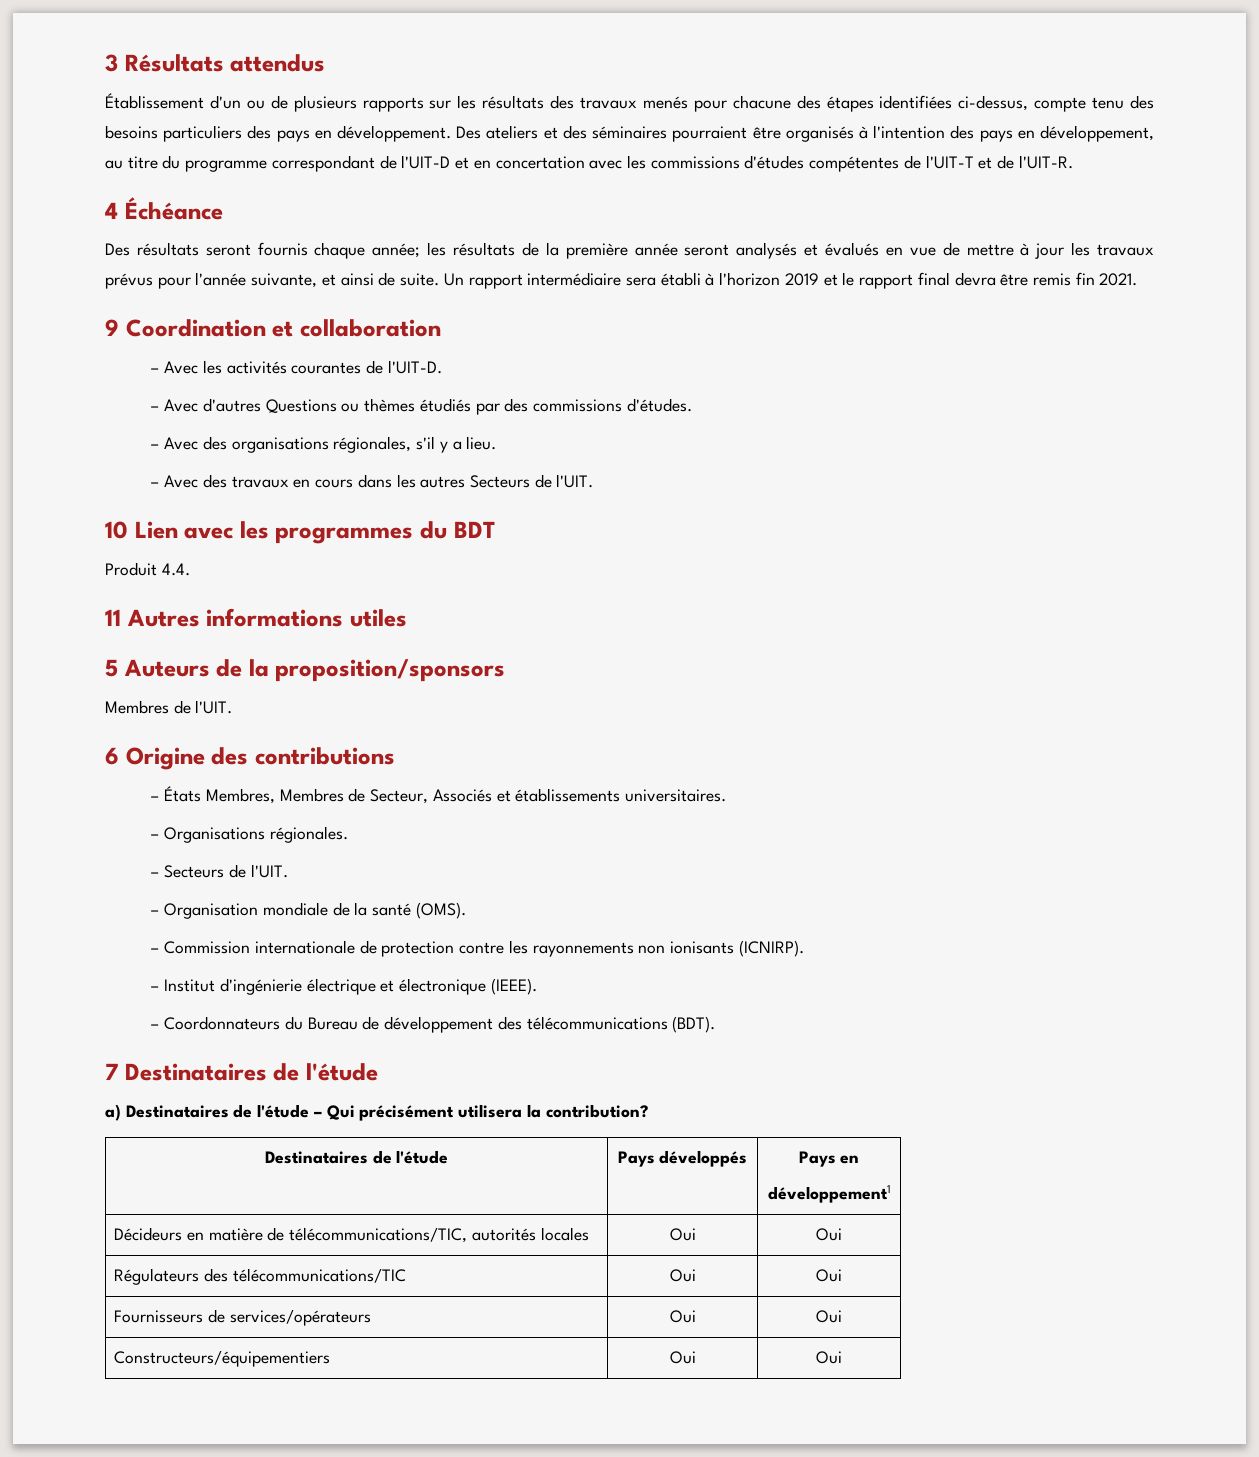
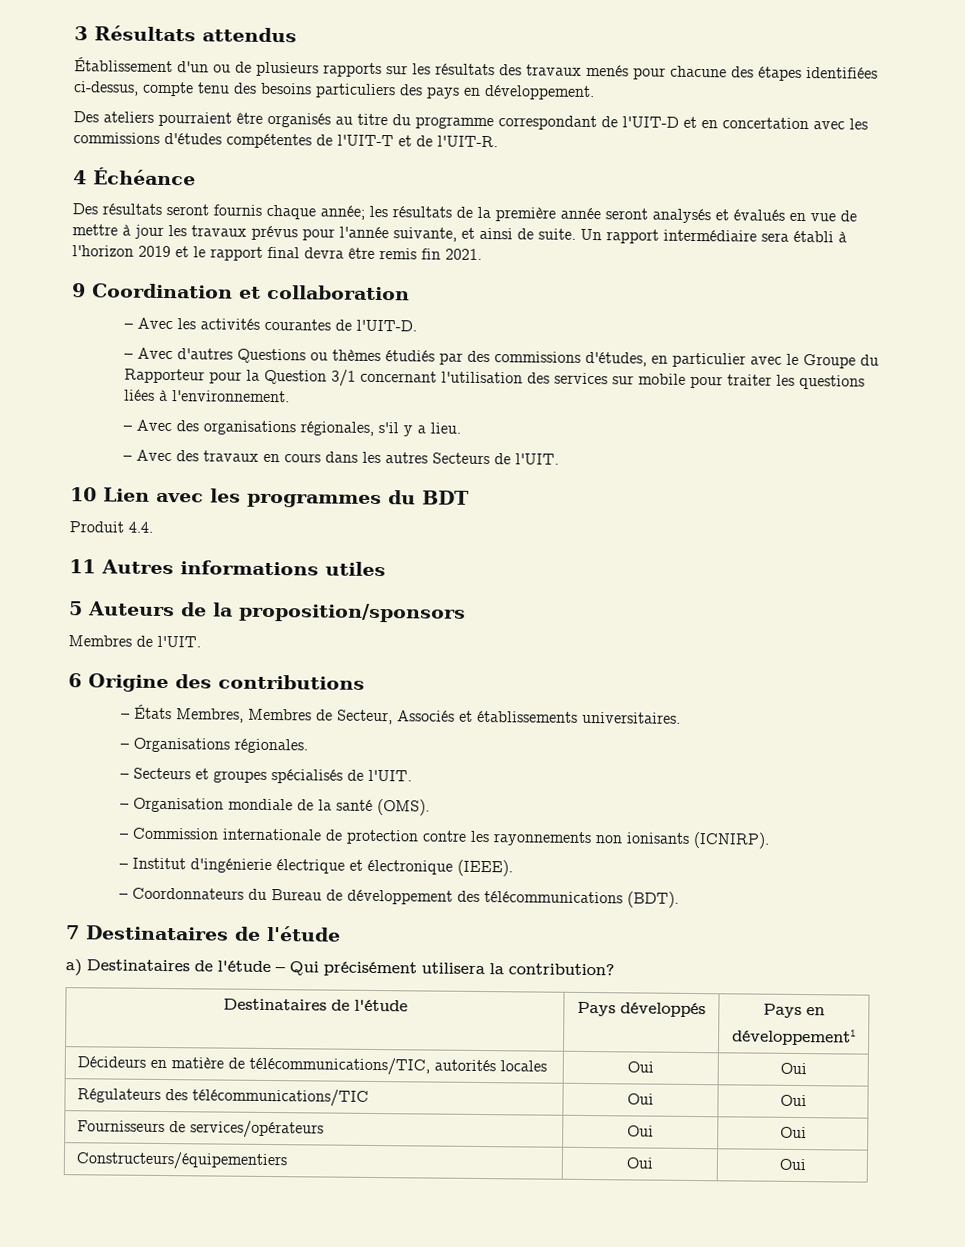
(452, 133) none -> (595, 93) //
[543,125,1154,142] et des séminaires pourraient être organisés à l'intention des pays en développement, -> [158,111,331,128] pourraient être organisés
[626,398,692,412] d'études. -> [584,351,879,369] [123,368,865,390] [123,389,290,403] d'études, en particulier avec le Groupe du Rapporteur pour la Question 3/1 concernant l'utilisation des services sur mobile pour traiter les questions liées à l'environnement.
(225, 871) none -> [194,768,343,784] et groupes spécialisés

